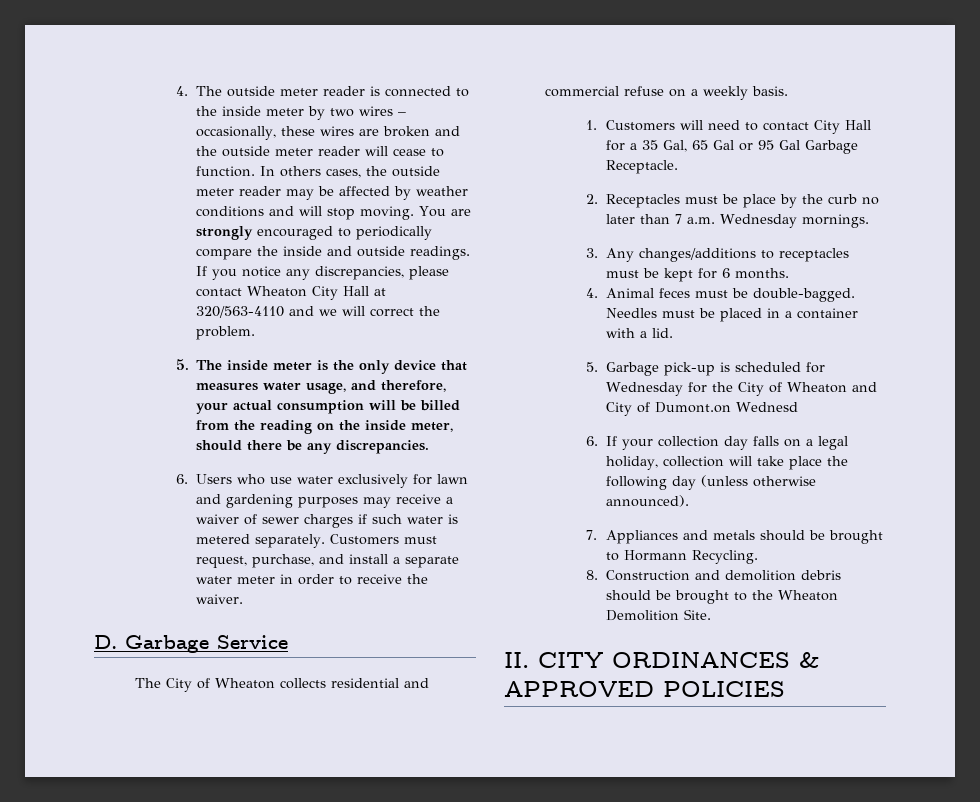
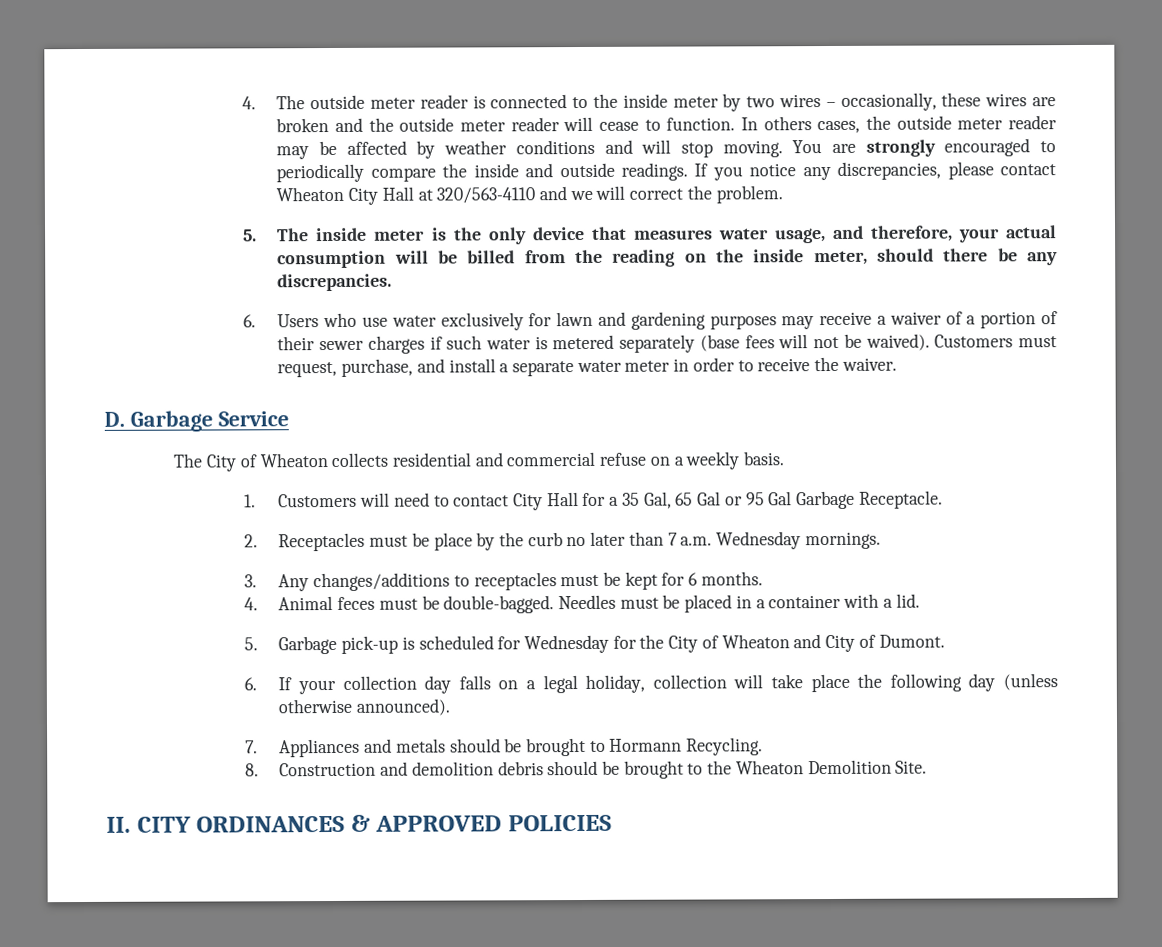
(258, 519) none -> [966,311,1058,329] [277,336,316,351] a portion of their
[255,534,326,548] separately. -> [619,333,930,353] separately (base fees will not be waived).
[655,402,799,413] Dumont.on Wednesd -> [878,634,945,648] Dumont.

